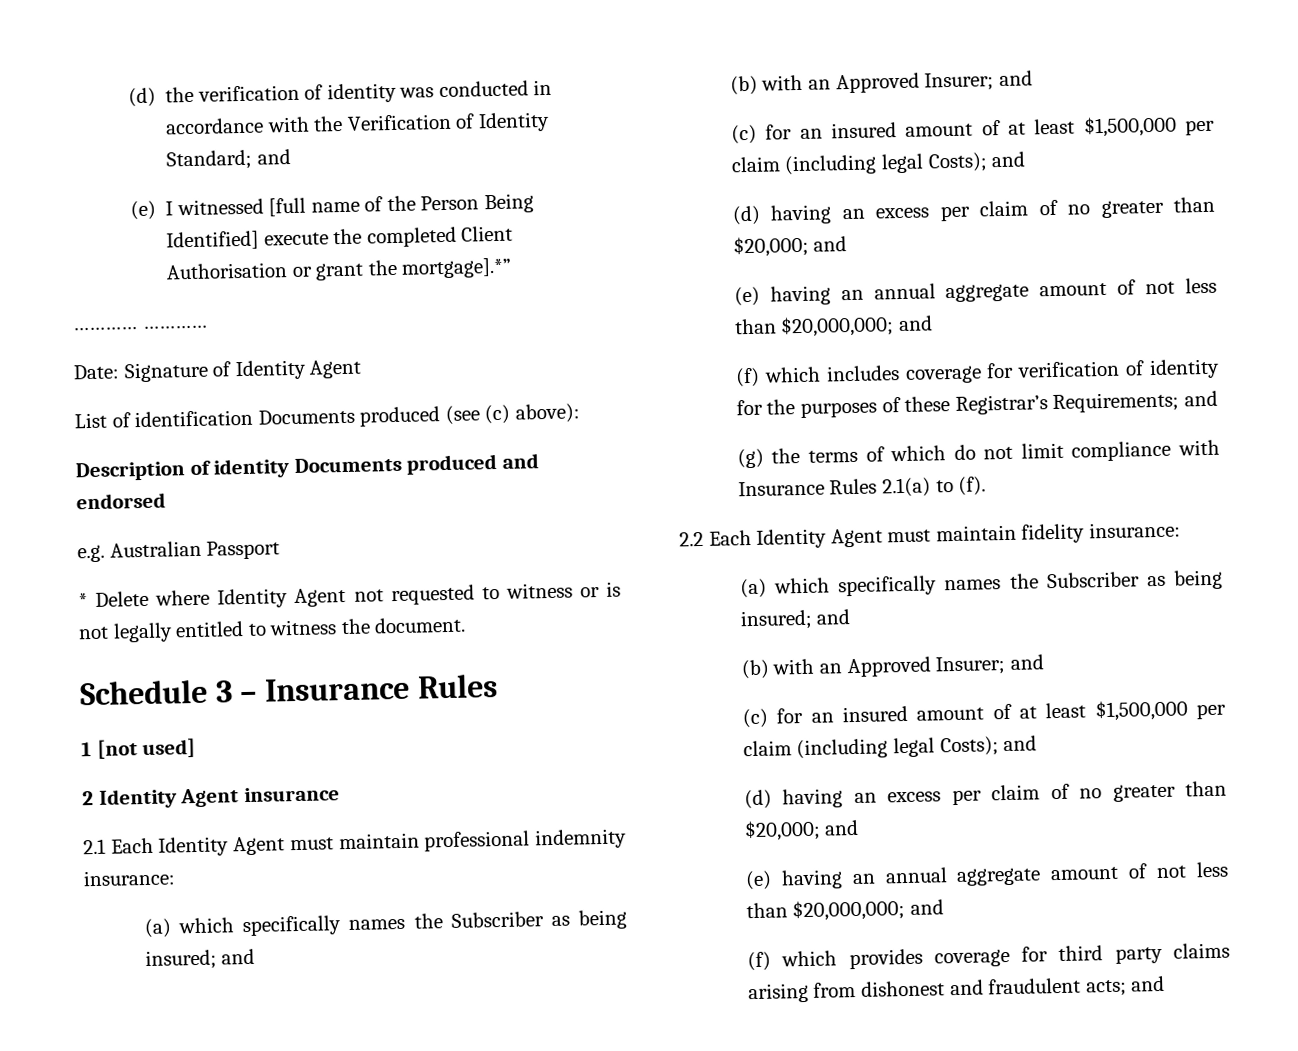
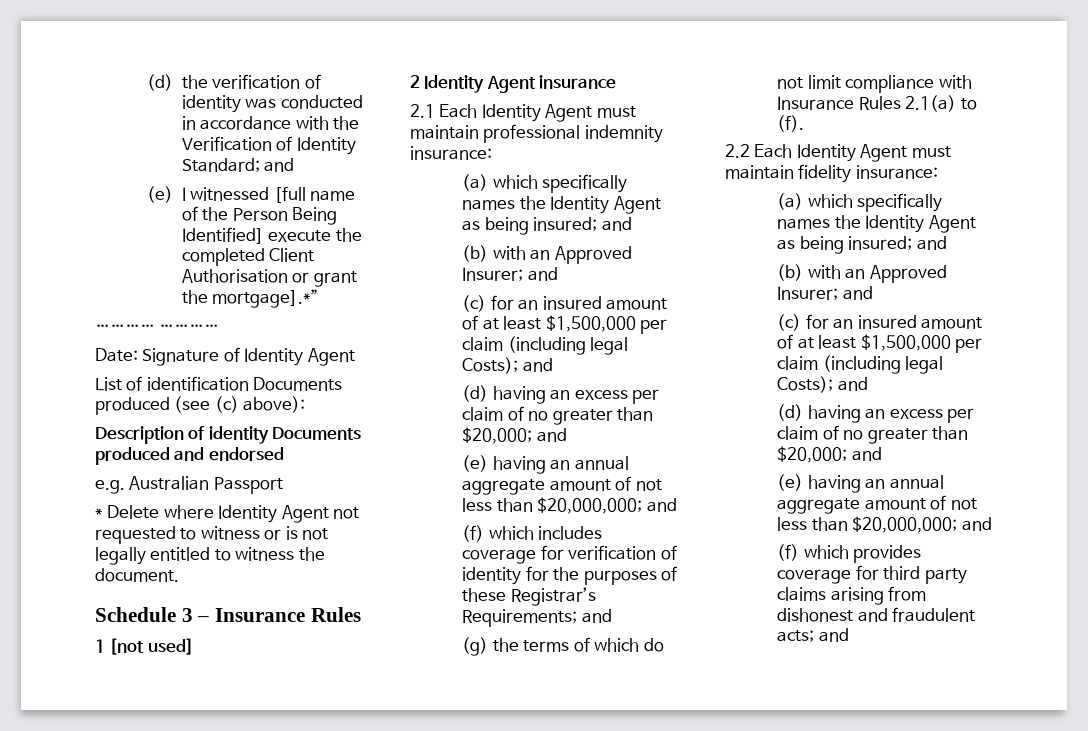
[450,911,544,928] Subscriber -> [550,196,661,214] Identity Agent
[1046,571,1140,589] Subscriber -> [865,215,976,233] Identity Agent

